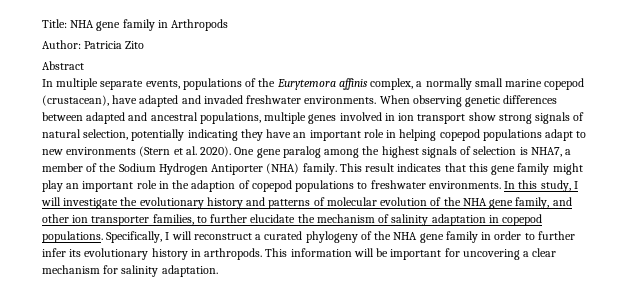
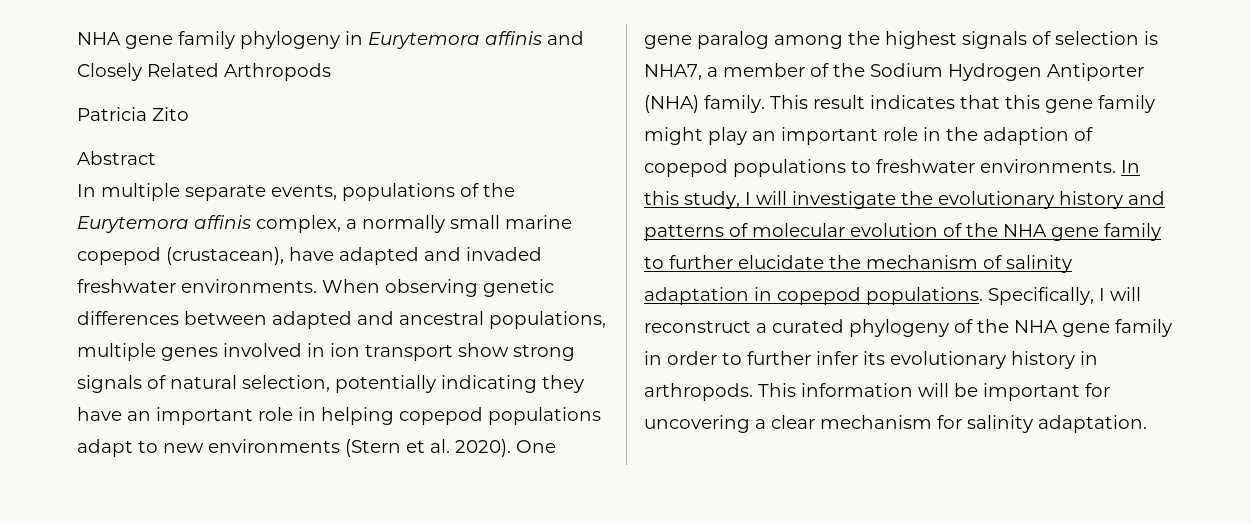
[42,19,168,31] Title: NHA gene family in -> [77,31,584,49] [77,63,219,81] NHA gene family phylogeny in Eurytemora affinis and Closely Related
[42,40,81,49] Author: -> (331, 72) none
[515,197,572,209] [42,214,194,226] family, and other ion transporter families, -> [1104,223,1161,241] family

